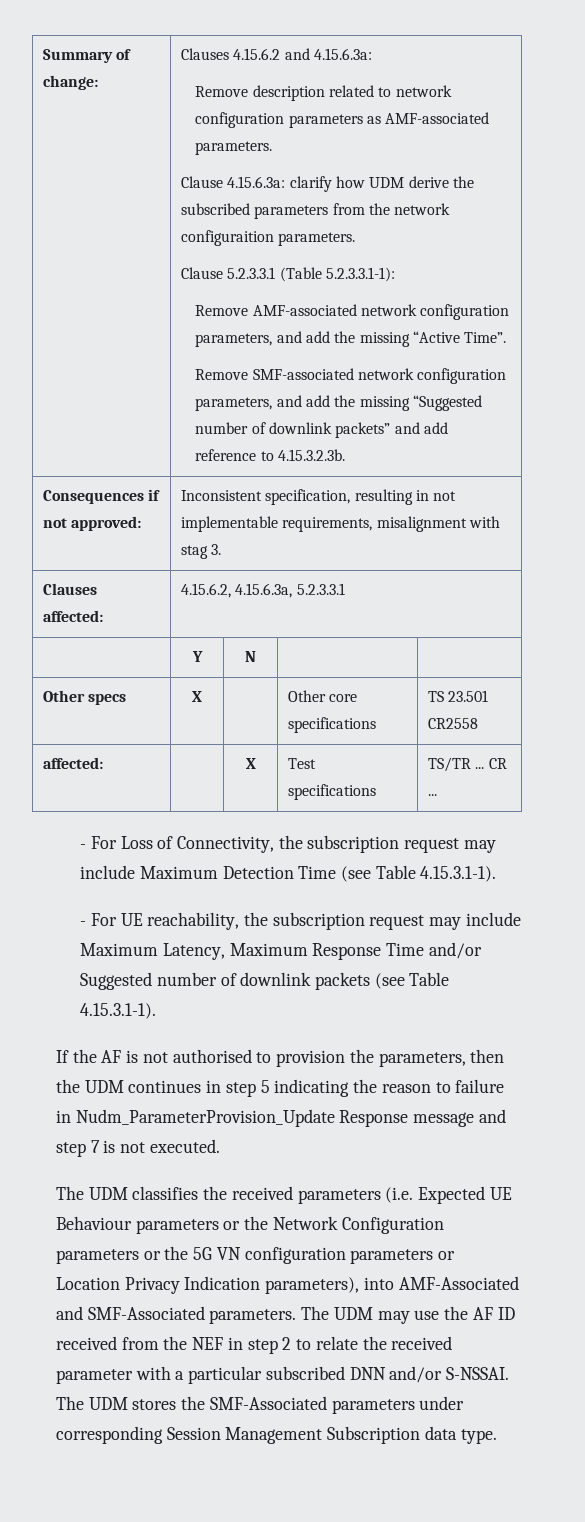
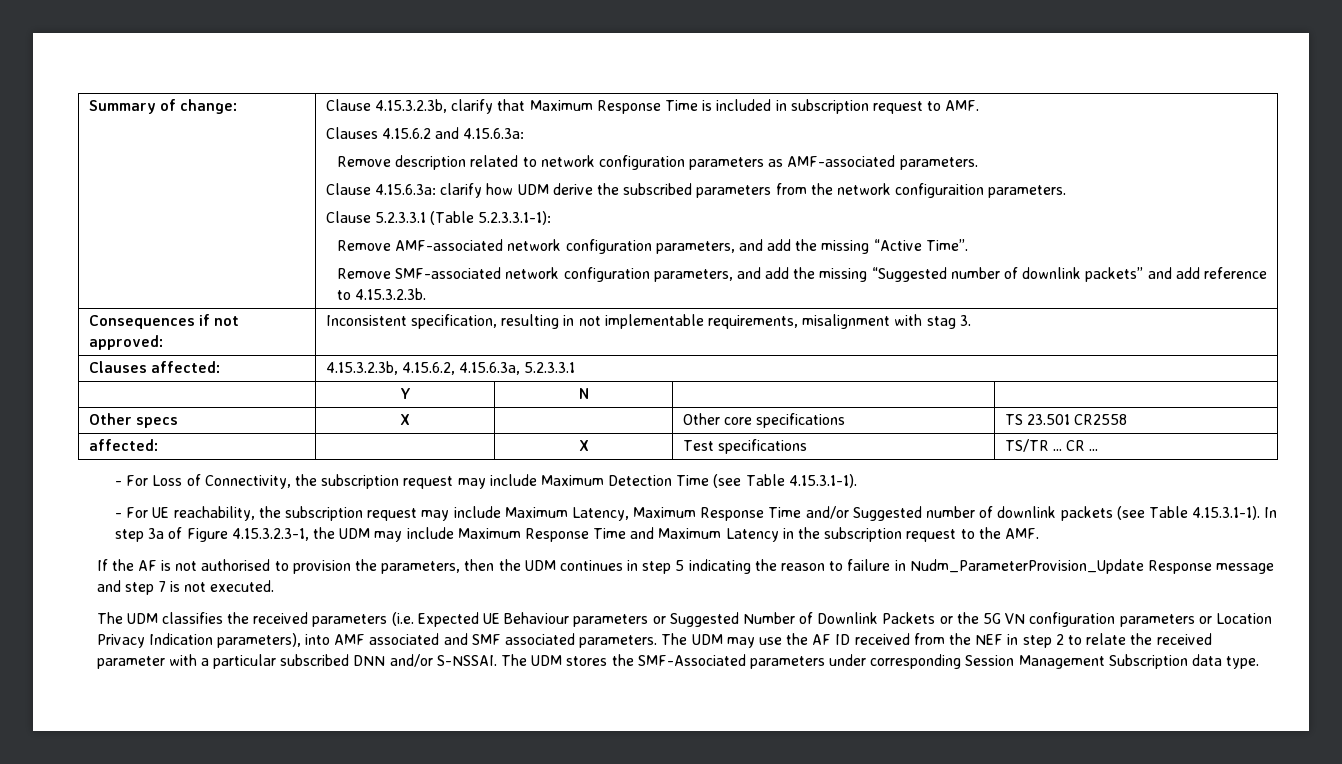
(98, 82) none -> [325,99,980,114] Clause 4.15.3.2.3b, clarify that Maximum Response Time is included in subscription request to AMF. //
(103, 616) none -> [325,361,398,375] 4.15.3.2.3b,
(157, 1011) none -> [1264,507,1278,518] [115,527,1039,542] In step 3a of Figure 4.15.3.2.3-1, the UDM may include Maximum Response Time and Maximum Latency in the subscription request to the AMF.
[244,1216,444,1234] [56,1249,140,1264] the Network Configuration parameters -> [669,612,936,627] Suggested Number of Downlink Packets
[398,1276,519,1290] [56,1306,205,1320] AMF-Associated and SMF-Associated -> [334,633,576,645] AMF associated and SMF associated

